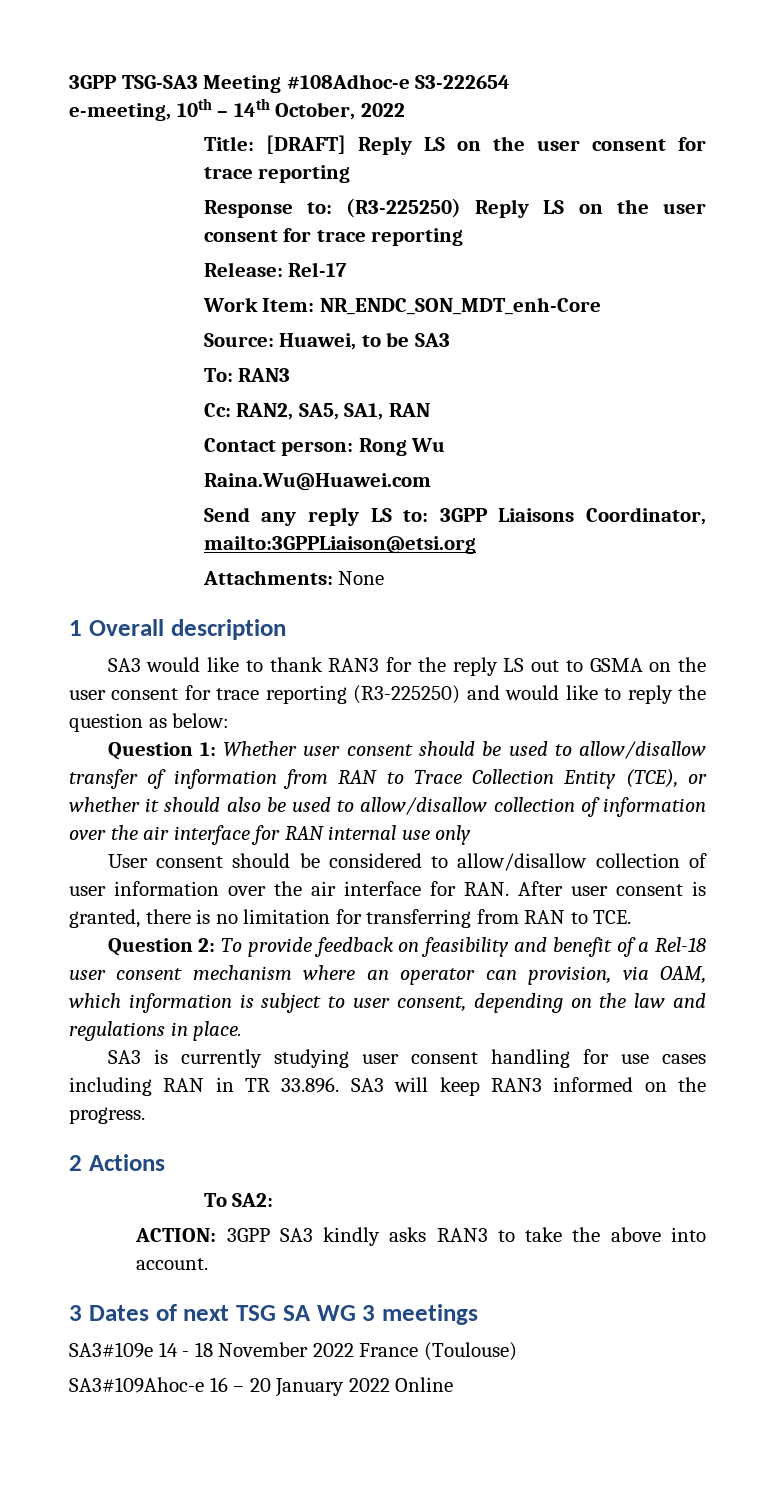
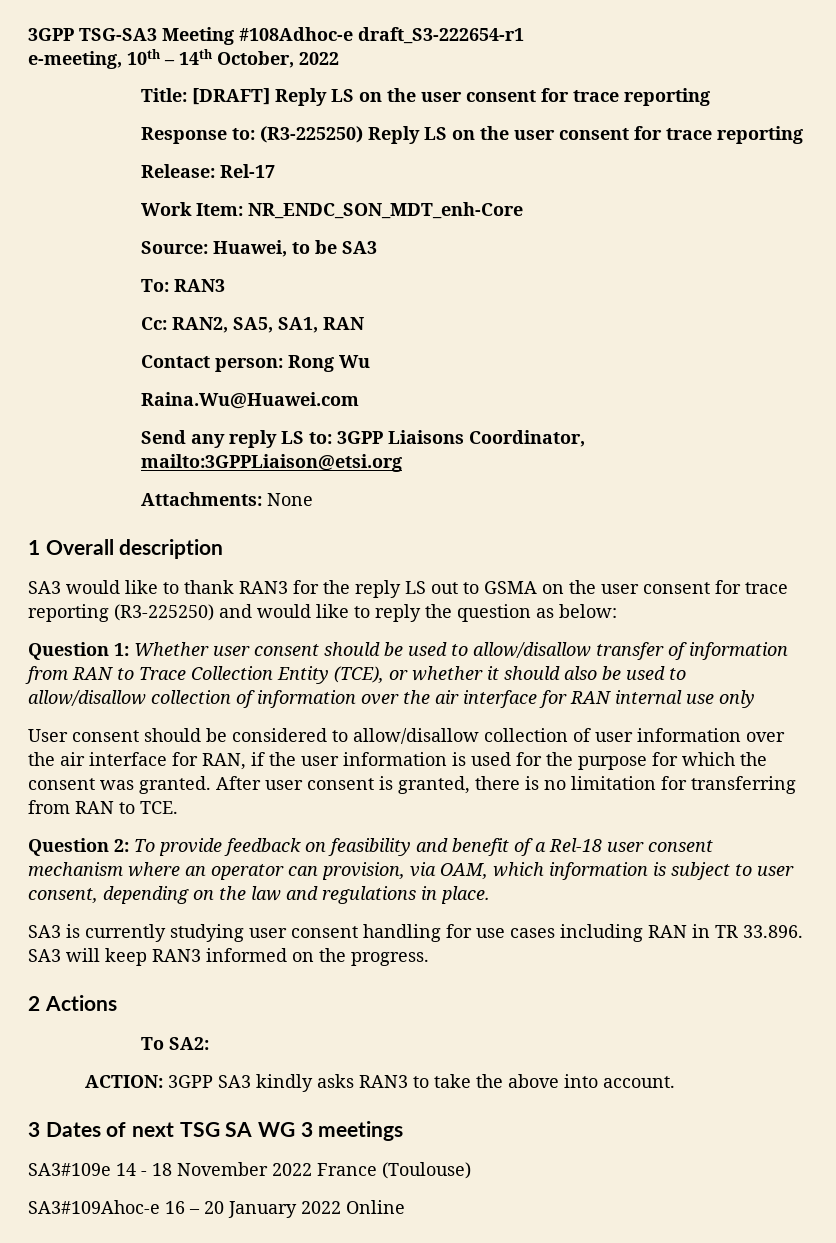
[415,75,511,89] S3-222654 -> [358,27,524,44] draft_S3-222654-r1
[464,882,509,896] RAN. -> [202,752,767,770] [28,776,211,794] RAN, if the user information is used for the purpose for which the consent was granted.

